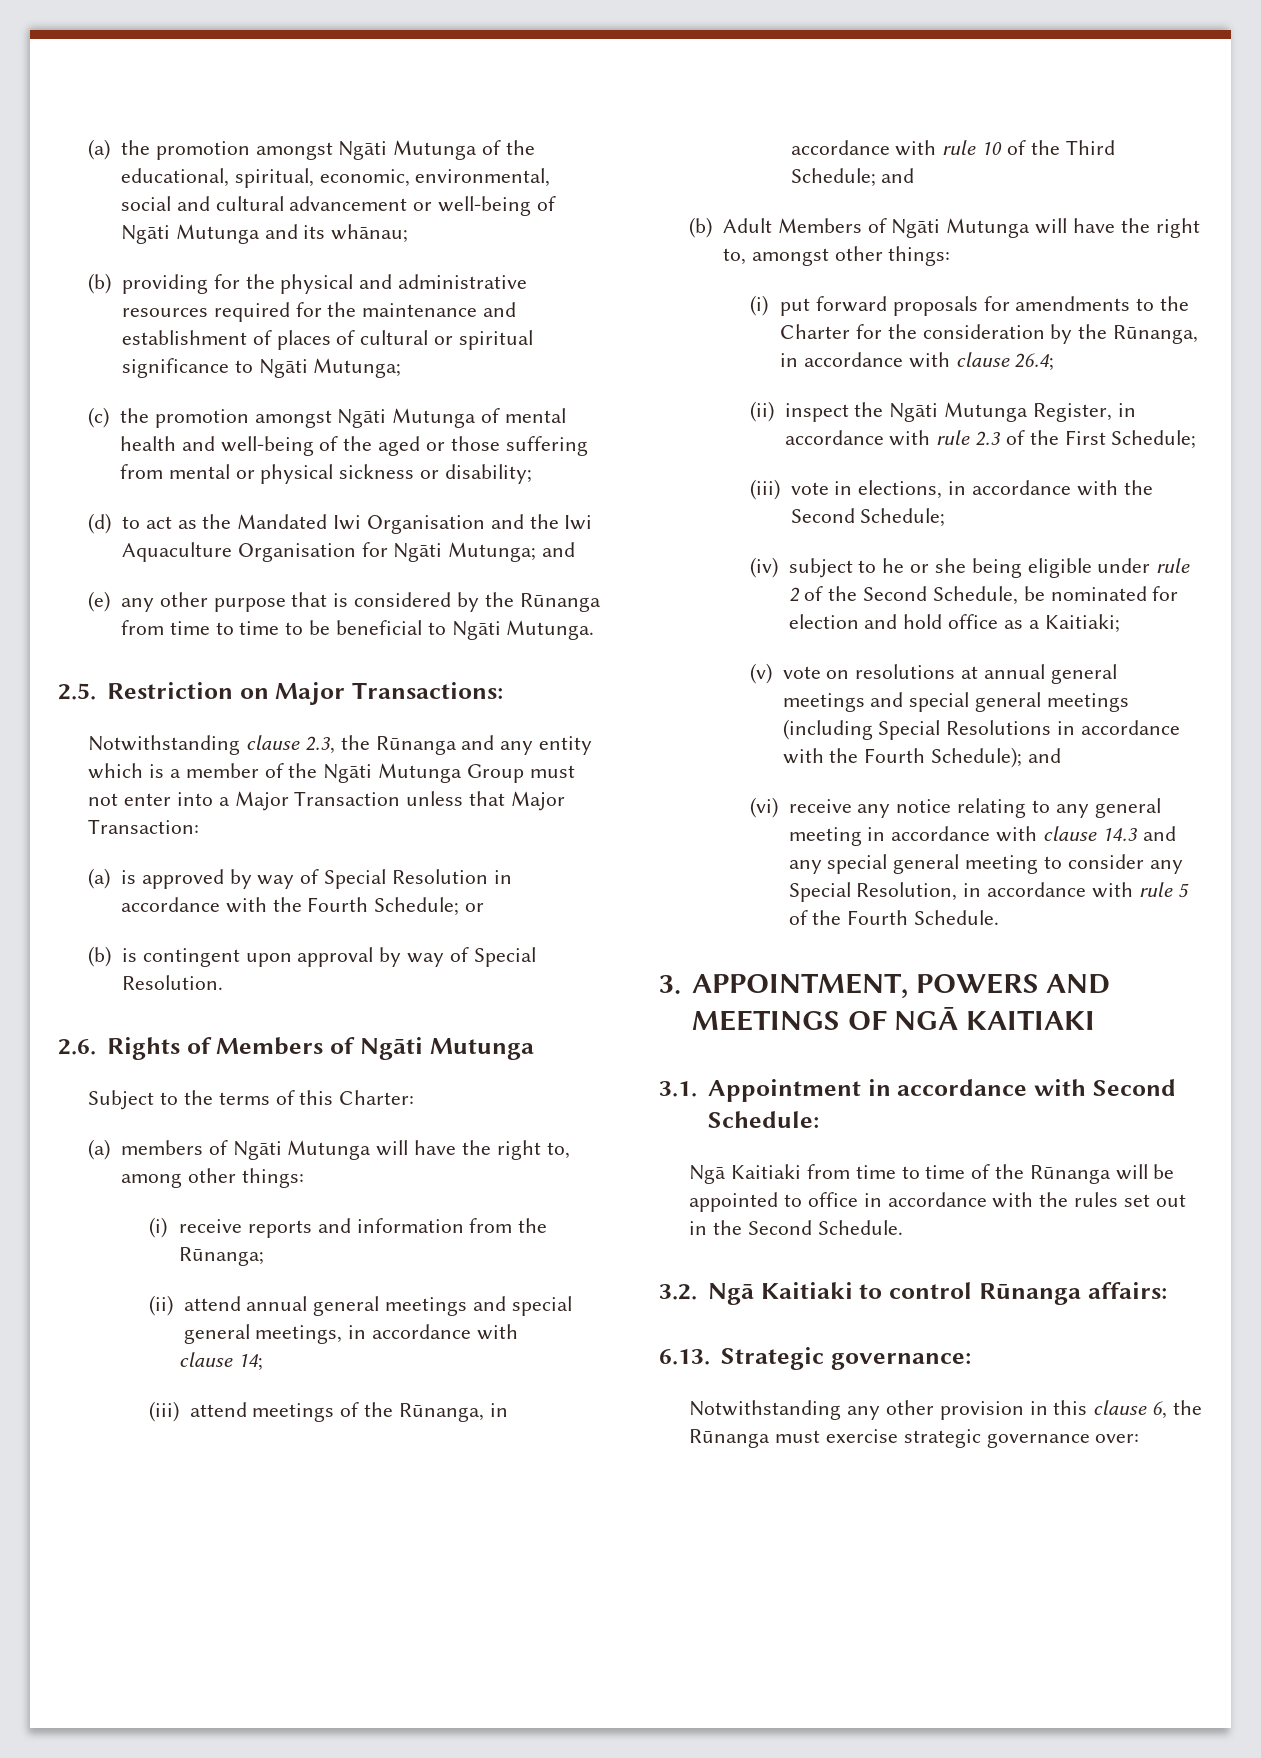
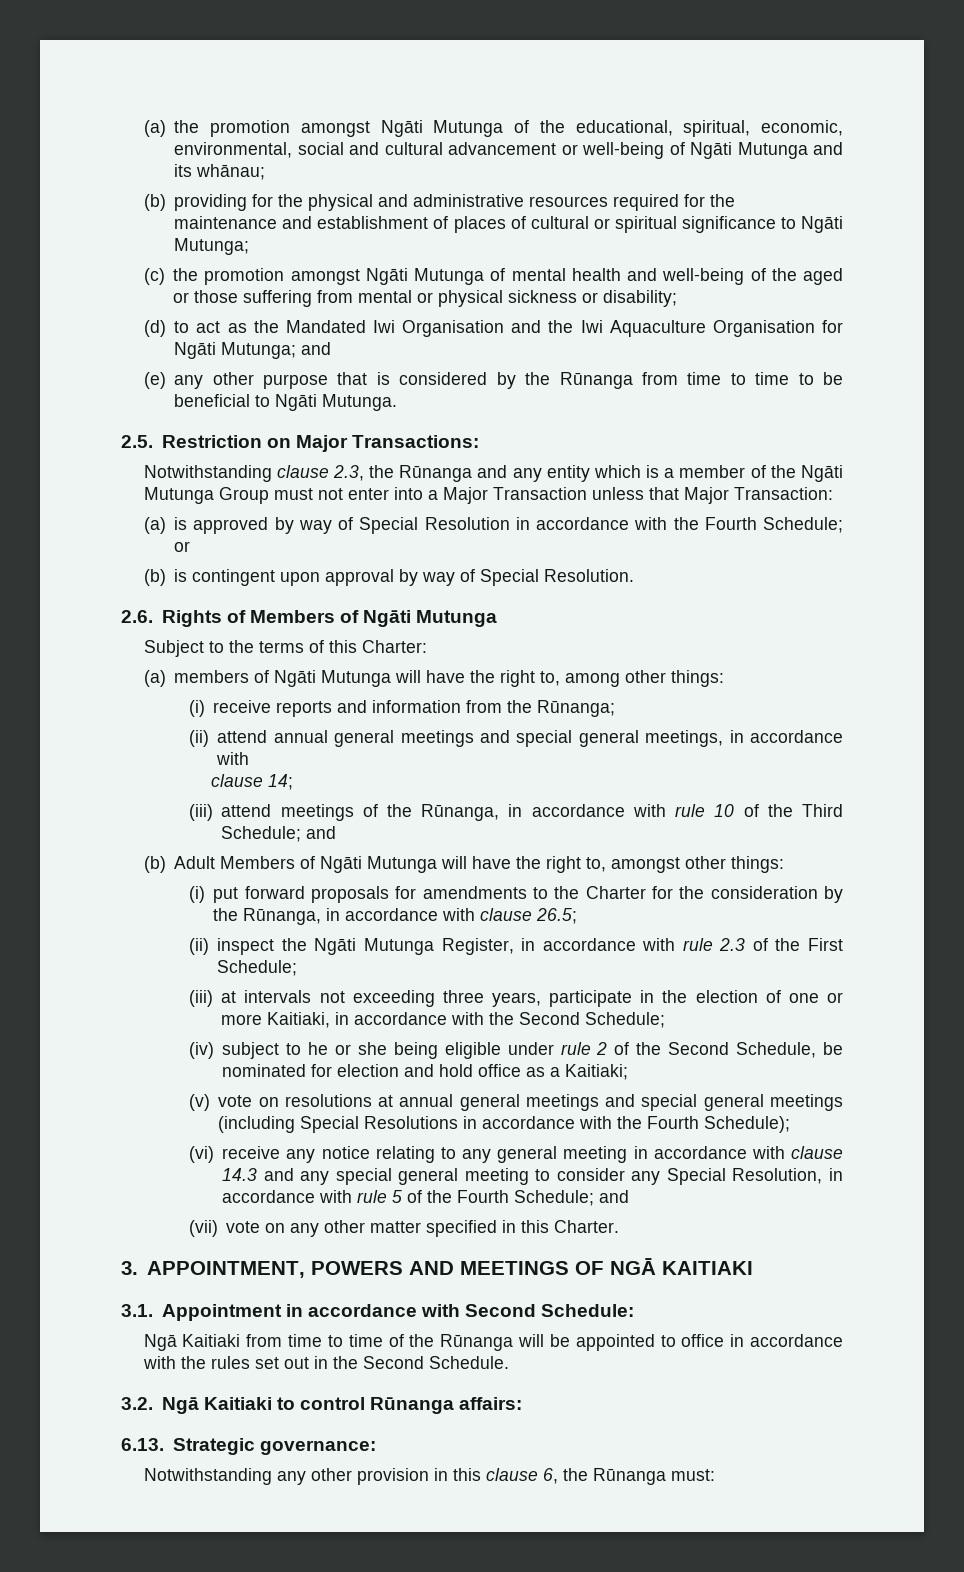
[1014,353,1055,371] 26.4; -> [536,908,578,924] 26.5;
[790,480,943,499] vote in elections, -> [221,990,844,1007] [221,1012,331,1028] at intervals not exceeding three years, participate in the election of one or more Kaitiaki,
[1027,748,1061,763] and -> (791, 1124) none
[914,910,1000,925] Schedule. -> [514,1190,630,1206] [188,1220,620,1237] Schedule; and // (vii) vote on any other matter specified in this Charter.
[775,1429,1140,1448] must exercise strategic governance over: -> [670,1469,715,1481] must:

